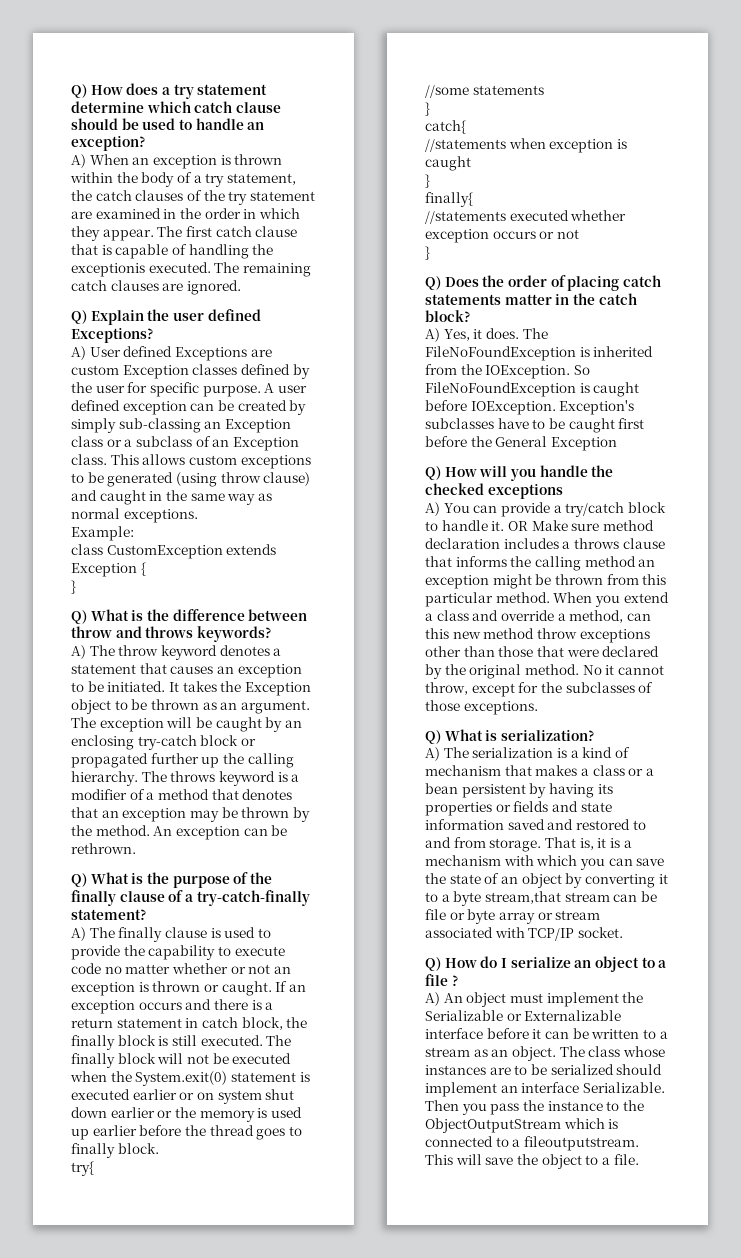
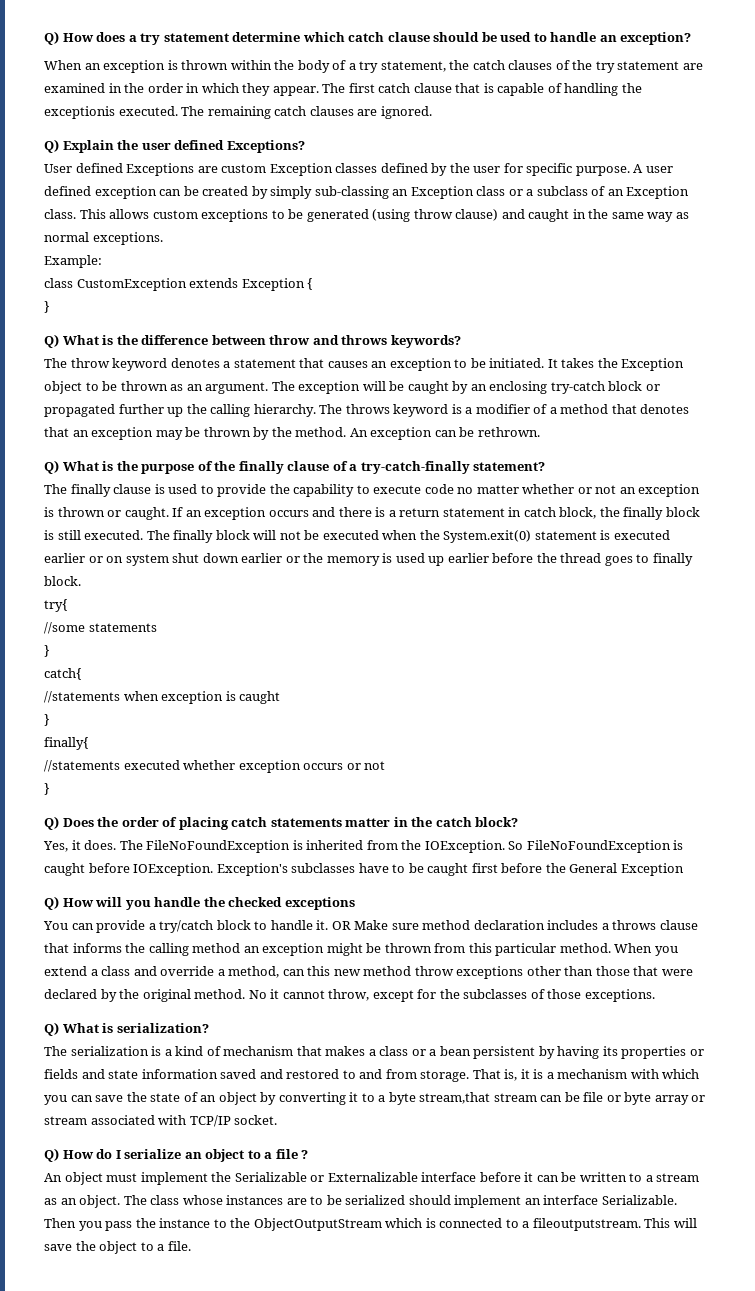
[71,154,86,168] A) -> (692, 38) none
[71,346,86,360] A) -> (305, 146) none
[71,645,86,659] A) -> (461, 341) none
[71,927,86,941] A) -> (546, 466) none
[425,328,440,342] A) -> (519, 822) none
[425,502,440,516] A) -> (355, 903) none
[425,747,440,761] A) -> (209, 1028) none
[425,992,440,1006] A) -> (309, 1154) none

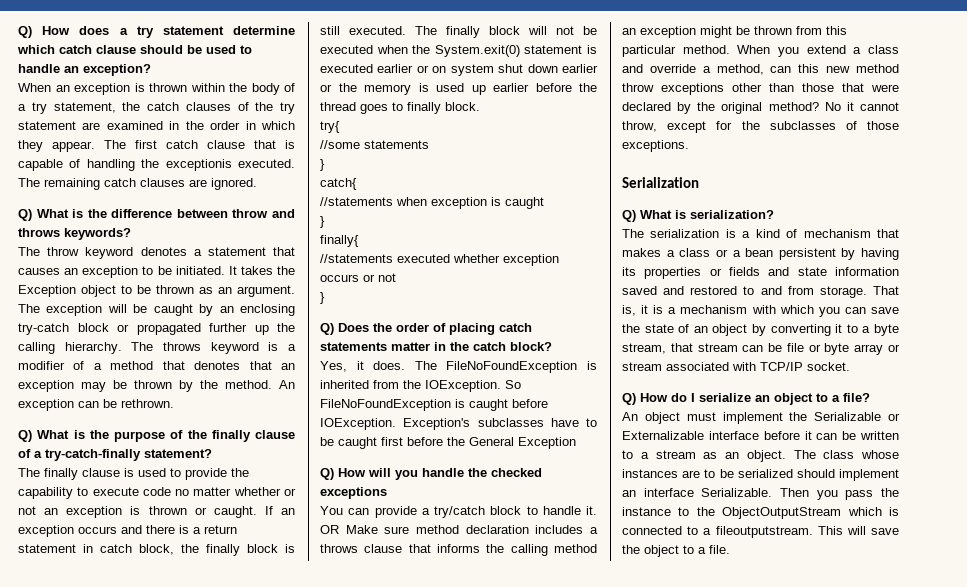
[44,139,305,153] [44,163,673,176] [44,186,690,199] [44,209,689,222] [44,232,163,245] [44,255,102,268] [44,278,314,291] [44,301,50,313] // Q) Explain the user defined Exceptions? // User defined Exceptions are custom Exception classes defined by the user for specific purpose. A user defined exception can be created by simply sub-classing an Exception class or a subclass of an Exception class. This allows custom exceptions to be generated (using throw clause) and caught in the same way as normal exceptions. // Example: // class CustomException extends Exception { // } -> (257, 184) none
[194,989,246,999] method. -> [768,102,819,111] method?
(655, 995) none -> [622,177,699,188] // Serialization
[419,1092,491,1104] stream,that -> [622,343,693,354] stream, that
[275,1149,309,1159] file ? -> [843,393,870,402] file?

